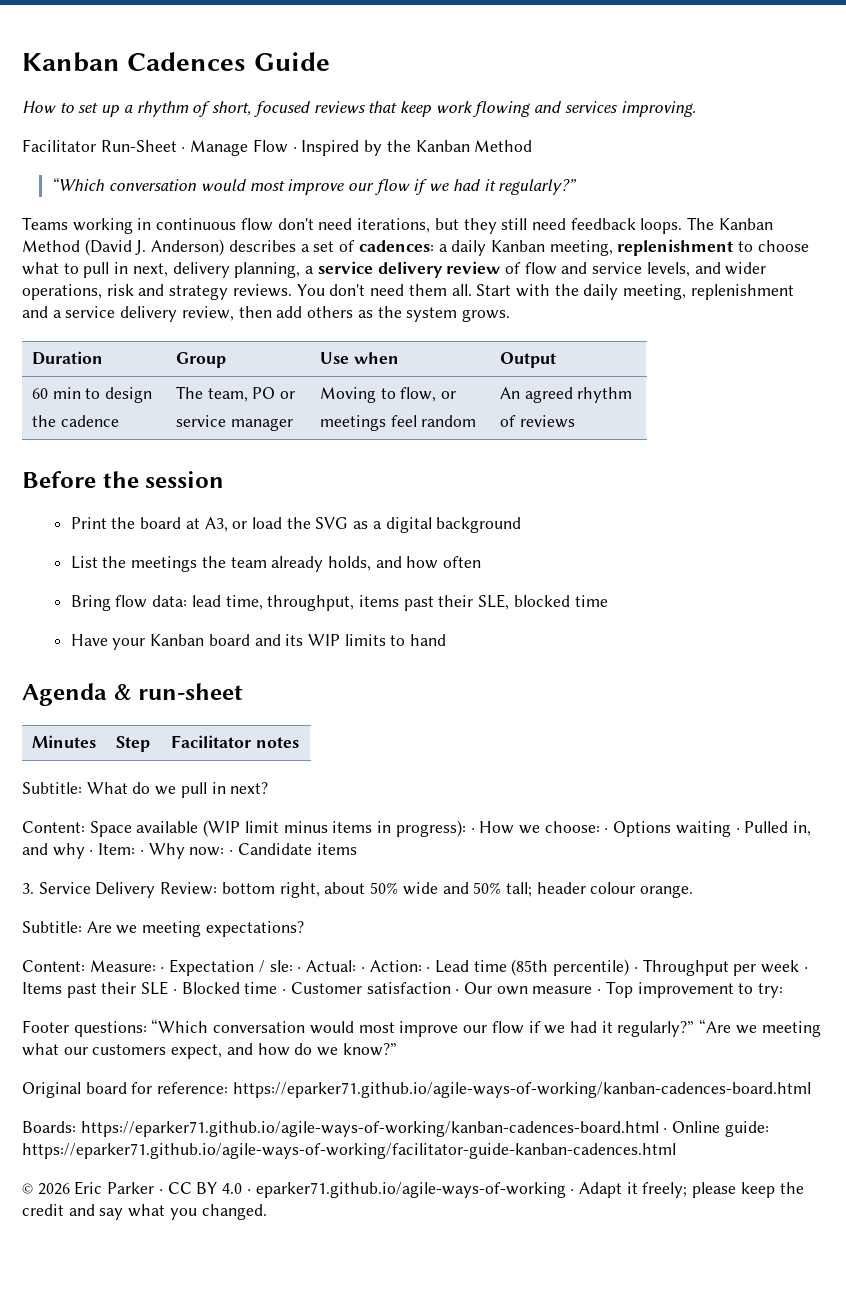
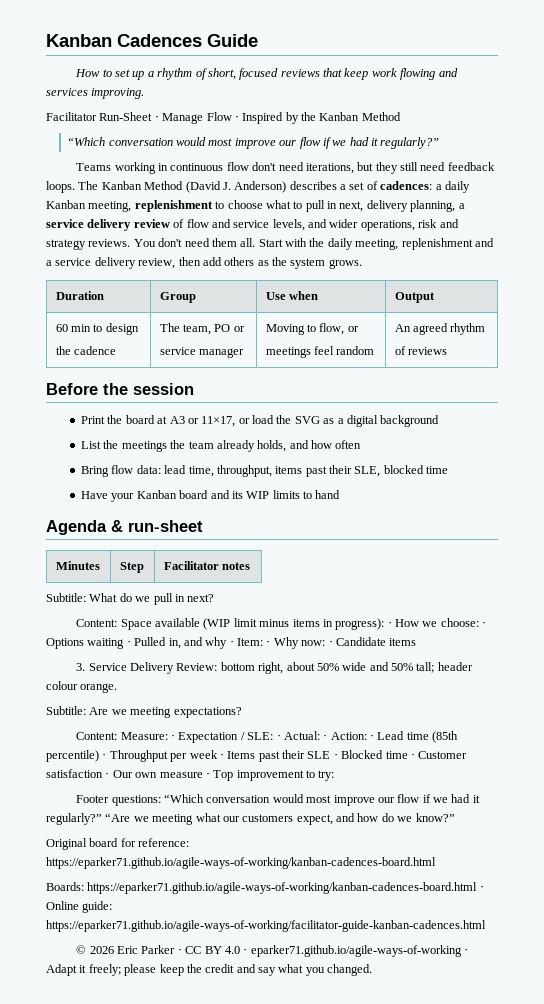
[204,517,228,532] A3, -> [169,416,236,427] A3 or 11×17,
[269,960,293,972] sle: -> [247,732,274,740] SLE:

